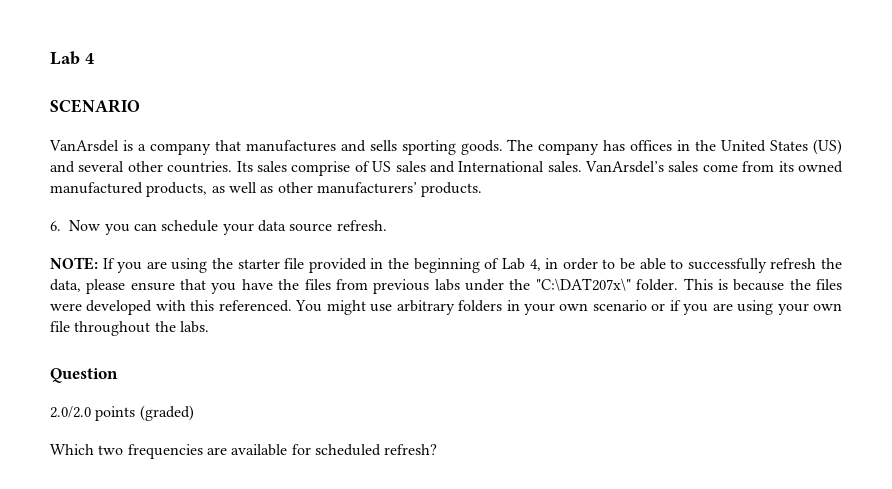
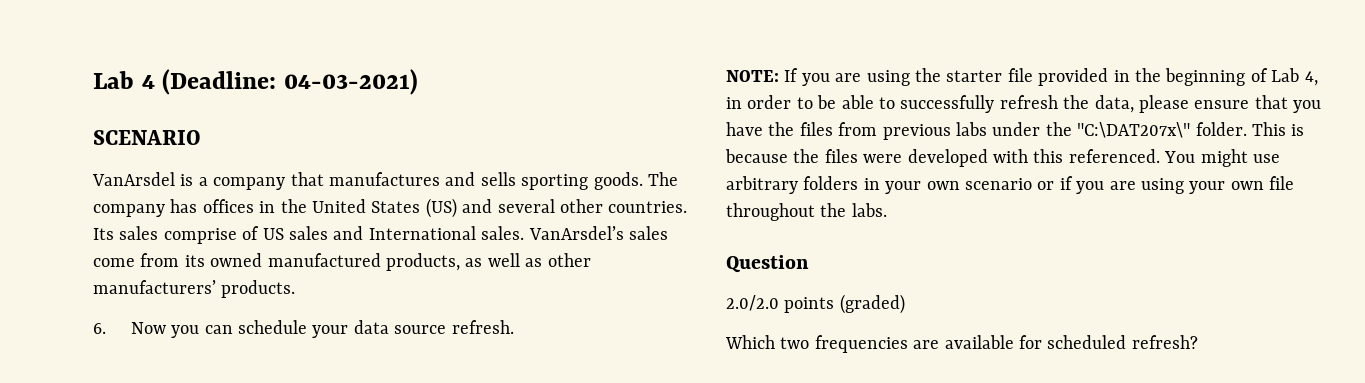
(95, 58) none -> [162,69,418,95] (Deadline: 04-03-2021)

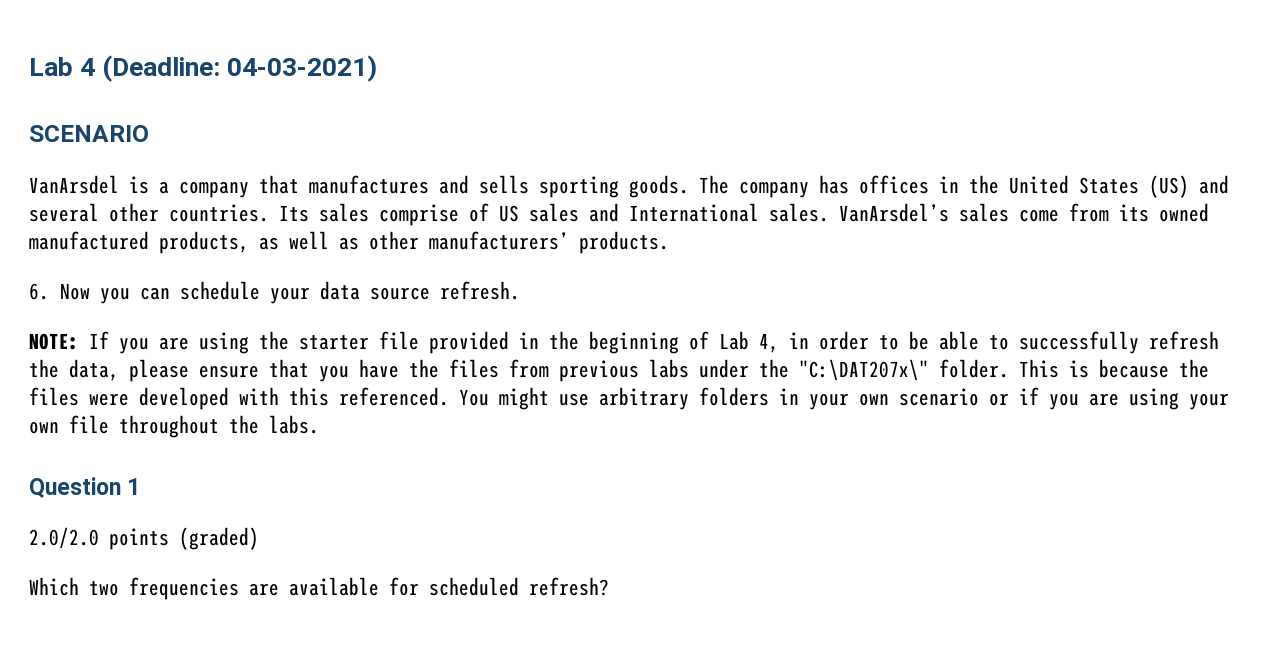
(809, 264) none -> [127,478,141,495] 1

